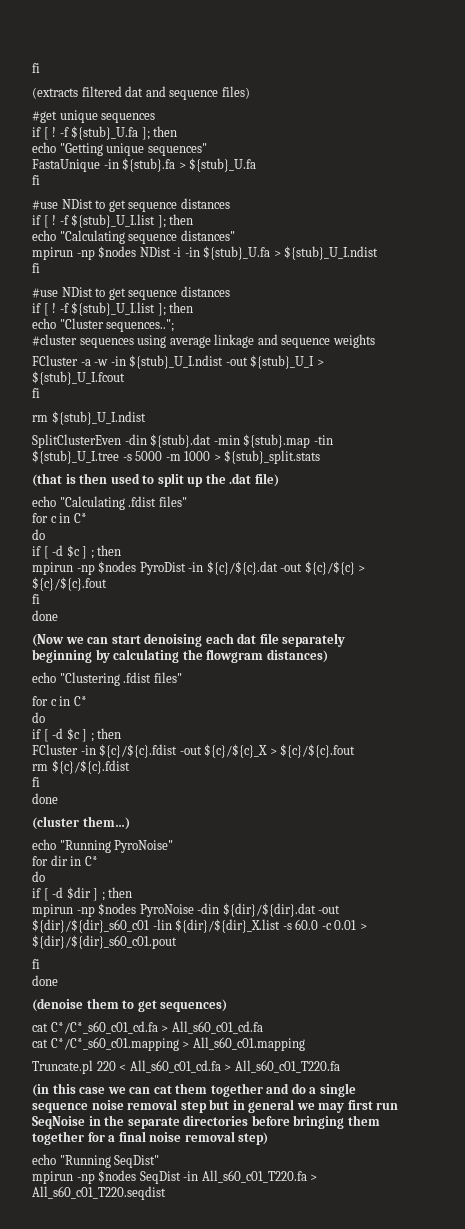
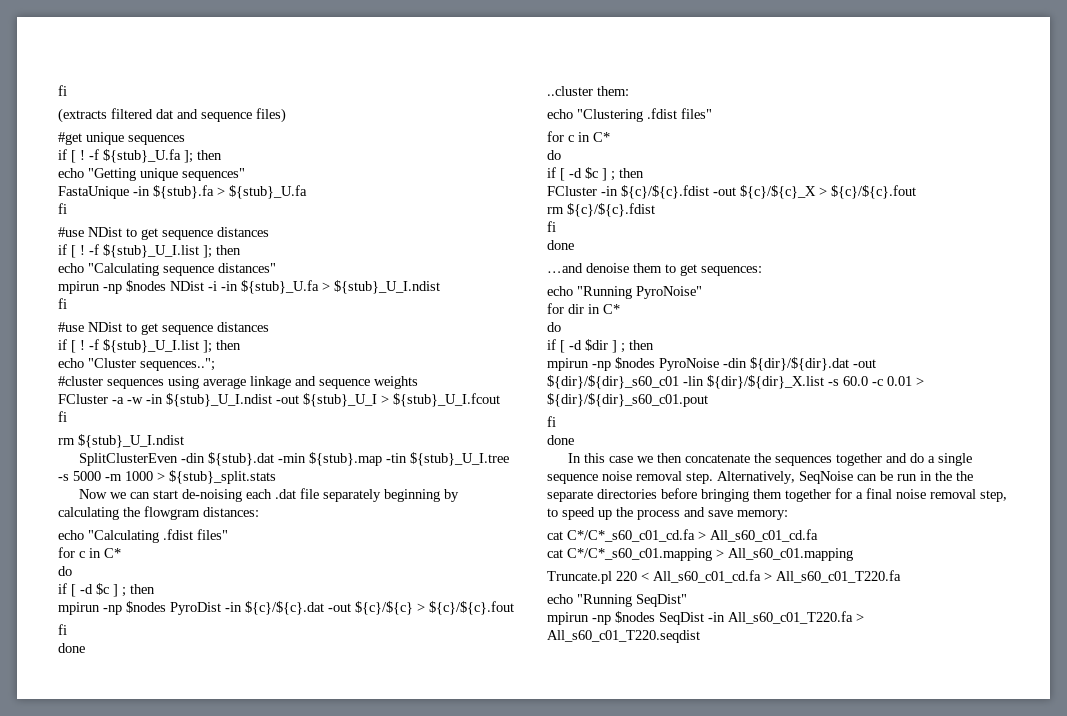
[32,473,279,487] (that is then used to split up the .dat file) -> [79,488,460,502] [58,506,259,520] Now we can start de-noising each .dat file separately beginning by calculating the flowgram distances:
[32,633,346,647] [32,649,328,663] (Now we can start denoising each dat file separately beginning by calculating the flowgram distances) -> [547,86,629,96] ..cluster them:
[32,816,130,830] (cluster them…) -> [547,263,762,276] …and denoise them to get sequences:
[32,998,228,1012] (denoise them to get sequences) -> [568,453,973,466] [547,471,973,484] [547,488,1007,502] [547,507,788,520] In this case we then concatenate the sequences together and do a single sequence noise removal step. Alternatively, SeqNoise can be run in the the separate directories before bringing them together for a final noise removal step, to speed up the process and save memory:
[32,1083,356,1097] [32,1099,399,1113] [32,1115,380,1129] [32,1131,269,1145] // (in this case we can cat them together and do a single sequence noise removal step but in general we may first run SeqNoise in the separate directories before bringing them together for a final noise removal step) -> (901, 576) none

